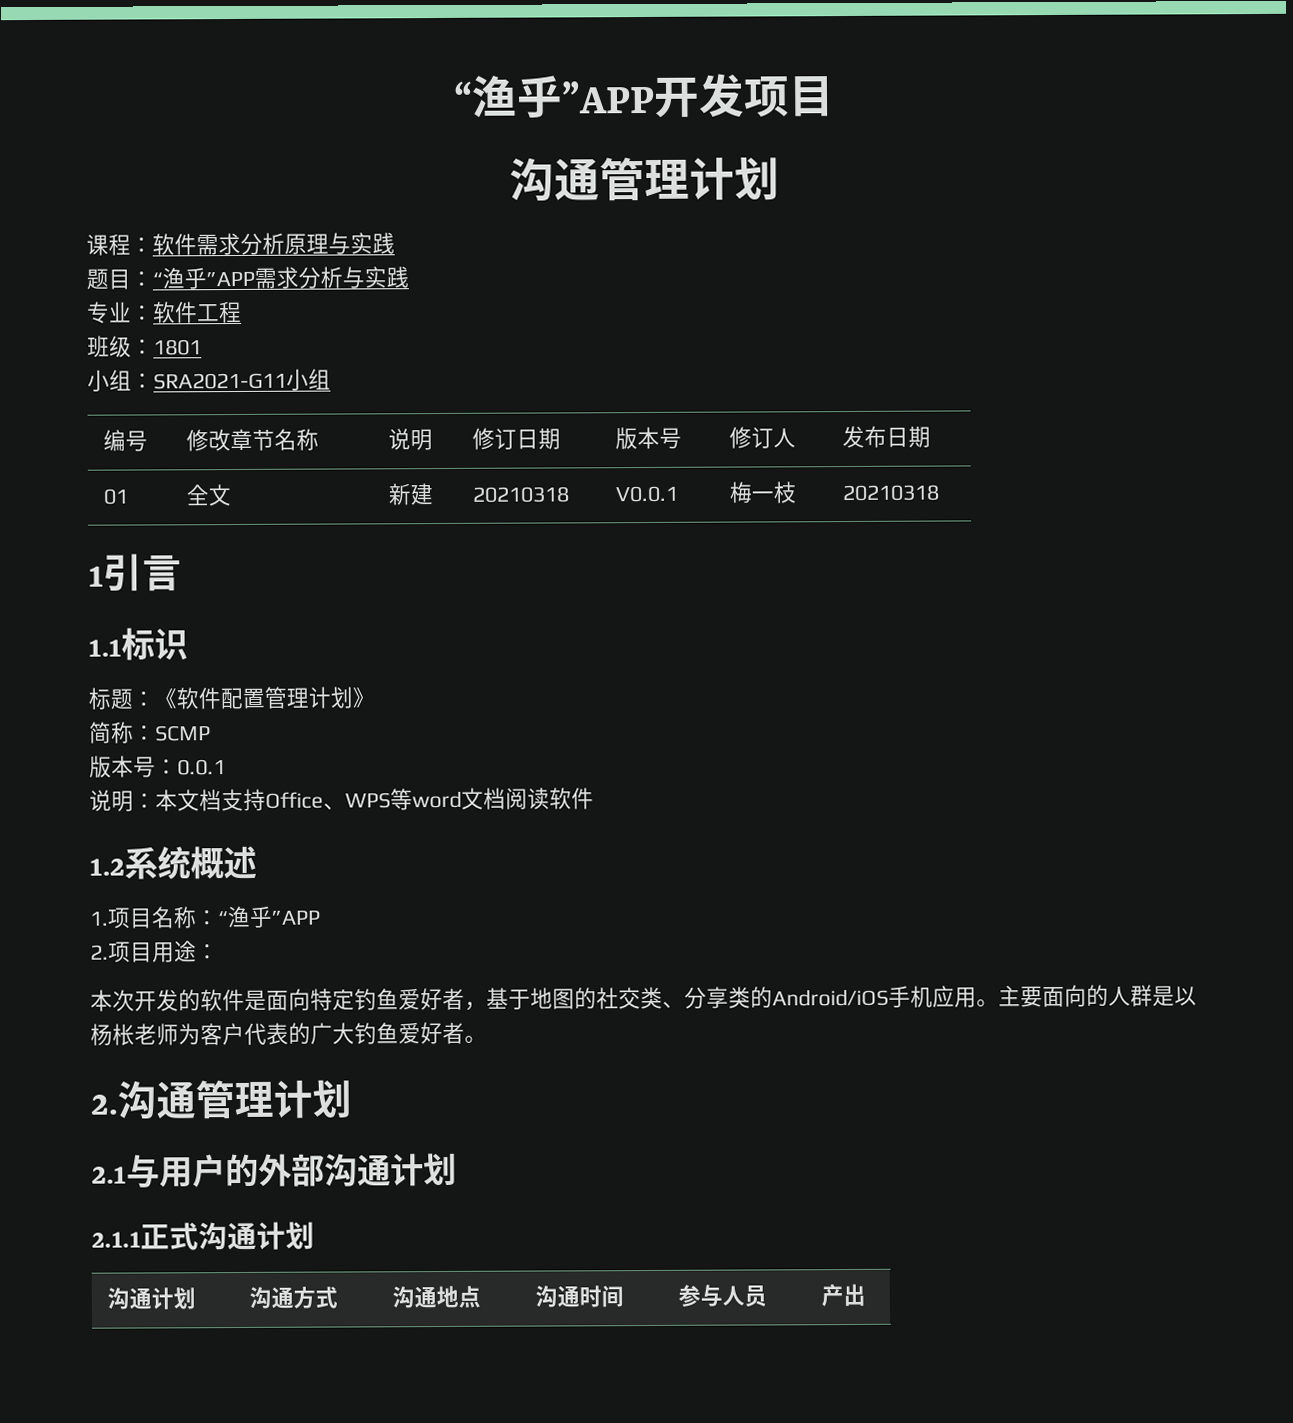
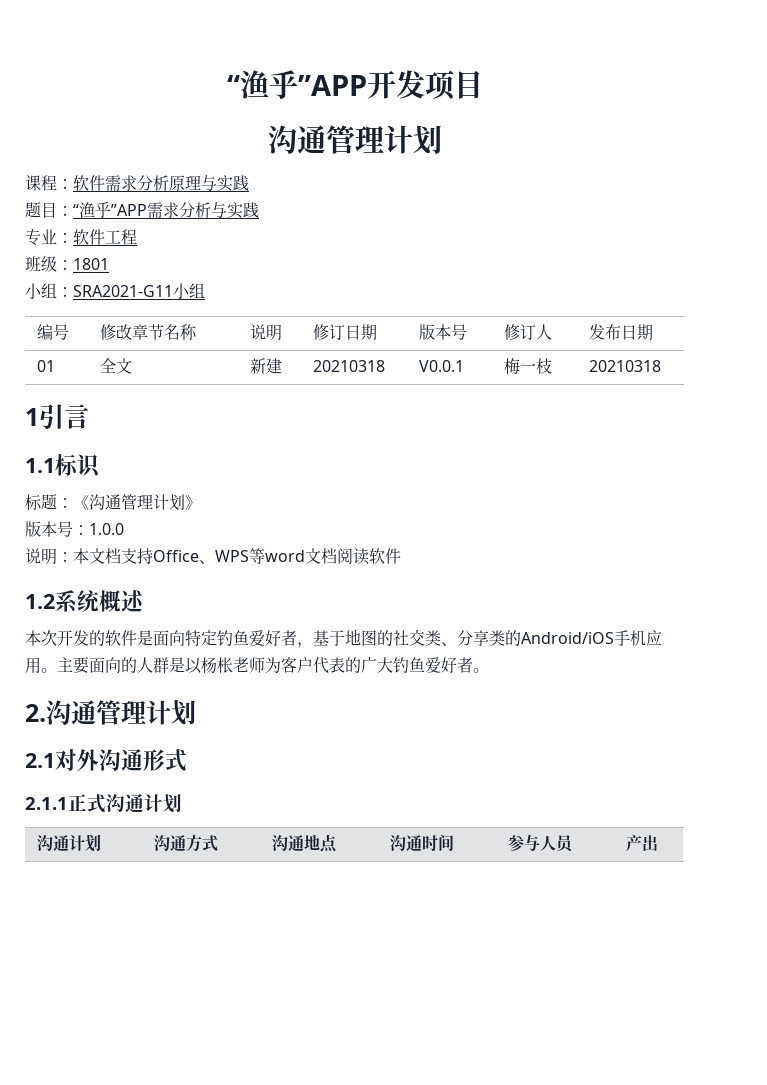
[176,687,265,710] 软件配置 -> [89,494,121,510] 沟通
[89,721,211,744] // 简称：SCMP -> (201, 502) none
[177,759,226,776] 0.0.1 -> [89,523,124,535] 1.0.0
[89,905,321,929] [90,940,219,963] // 1.项目名称：“渔乎”APP // 2.项目用途： -> (144, 601) none
[126,1152,457,1188] 与用户的外部沟通计划 -> [55,749,187,772] 对外沟通形式

